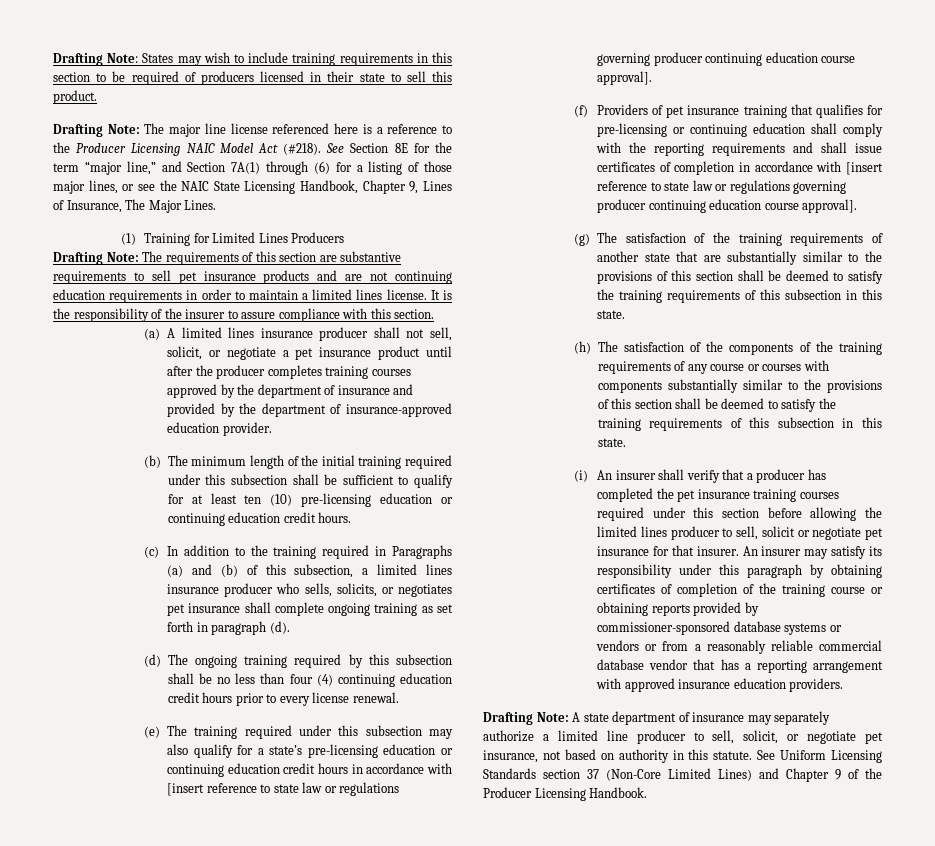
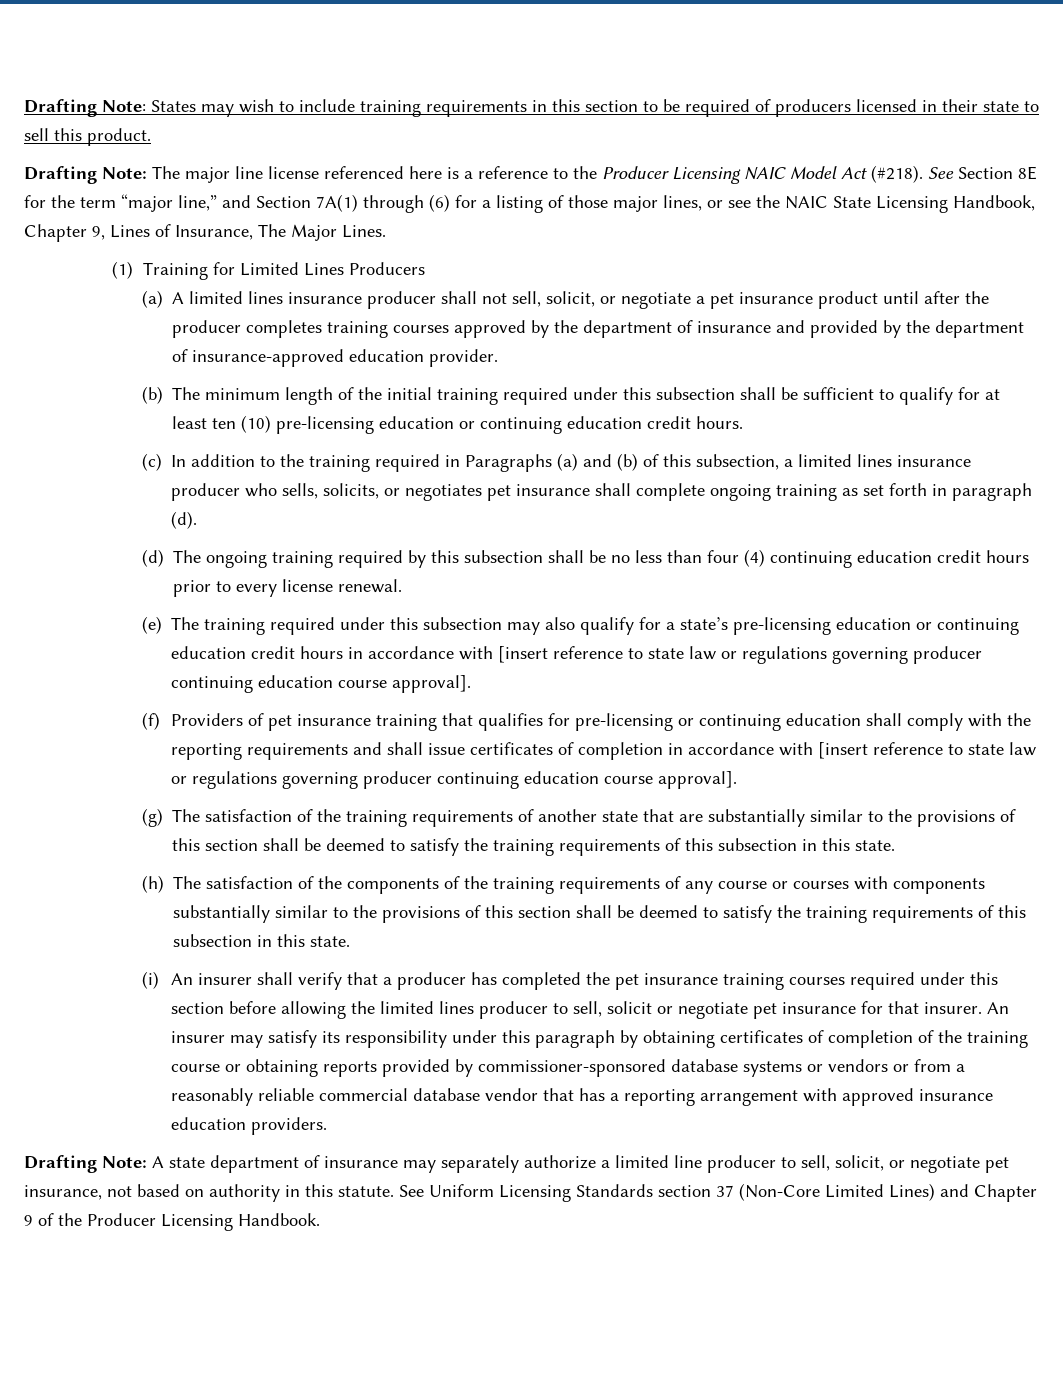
[53,251,402,265] [53,270,453,284] [53,289,453,303] [53,308,435,322] // Drafting Note: The requirements of this section are substantive requirements to sell pet insurance products and are not continuing education requirements in order to maintain a limited lines license. It is the responsibility of the insurer to assure compliance with this section. -> (425, 268) none

